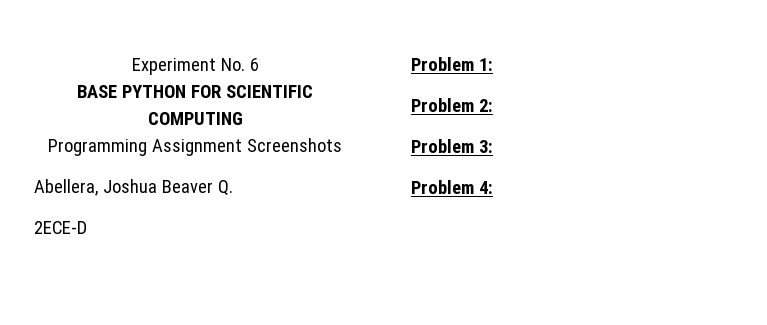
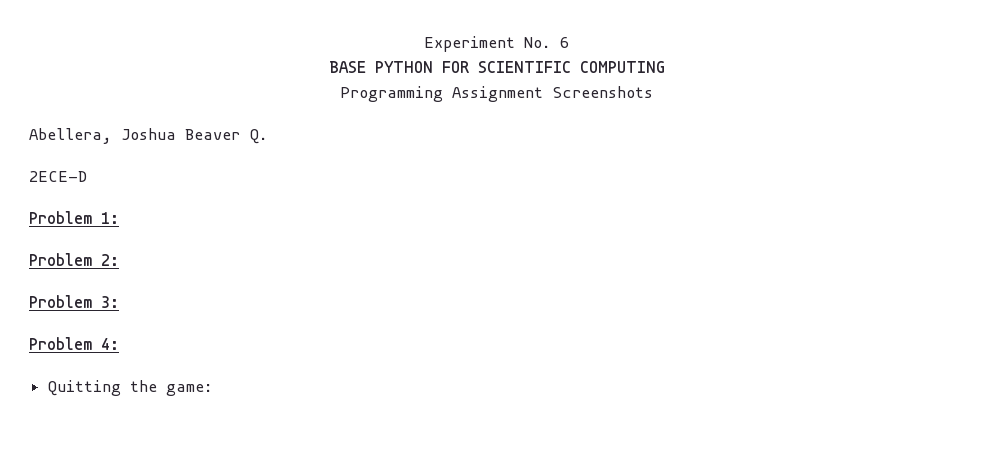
(493, 187) none -> [47,380,214,396] // Quitting the game:

